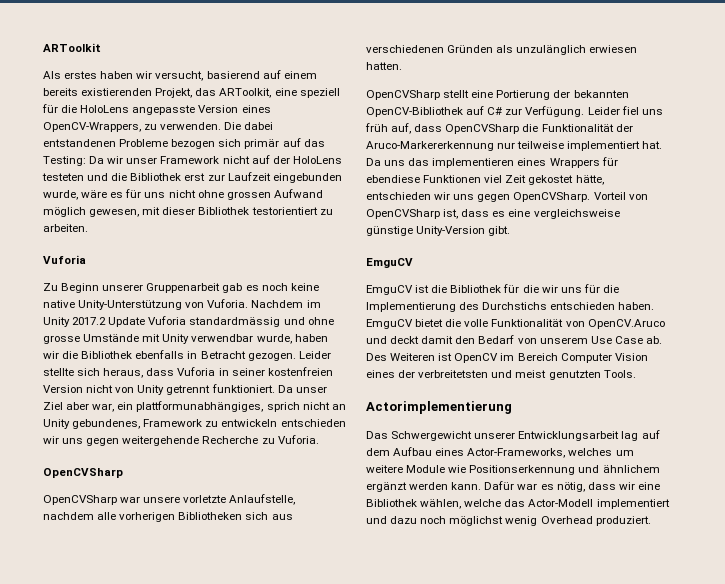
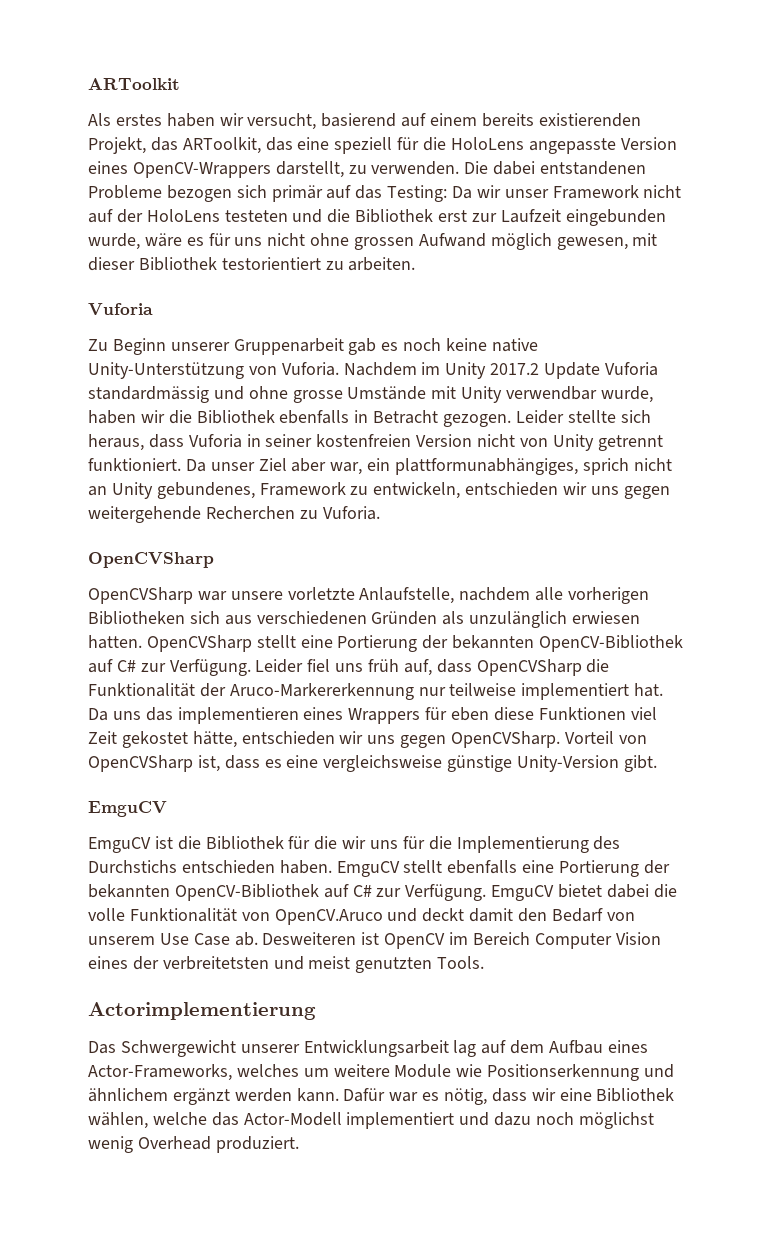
(272, 93) none -> [265,137,293,151] das
[43,122,141,132] OpenCV-Wrappers, -> [132,161,344,178] OpenCV-Wrappers darstellt,
[221,419,278,427] entwickeln -> [373,482,461,499] entwickeln,
[202,436,259,444] Recherche -> [205,506,295,519] Recherchen
(402, 66) // -> (142, 642) none
[366,175,420,183] ebendiese -> [451,707,534,721] eben diese
[415,319,444,327] bietet -> [403,860,670,877] [88,884,649,901] stellt ebenfalls eine Portierung der bekannten OpenCV-Bibliothek auf C# zur Verfügung. EmguCV bietet dabei
[366,353,436,361] Des Weiteren -> [262,932,357,945] Desweiteren

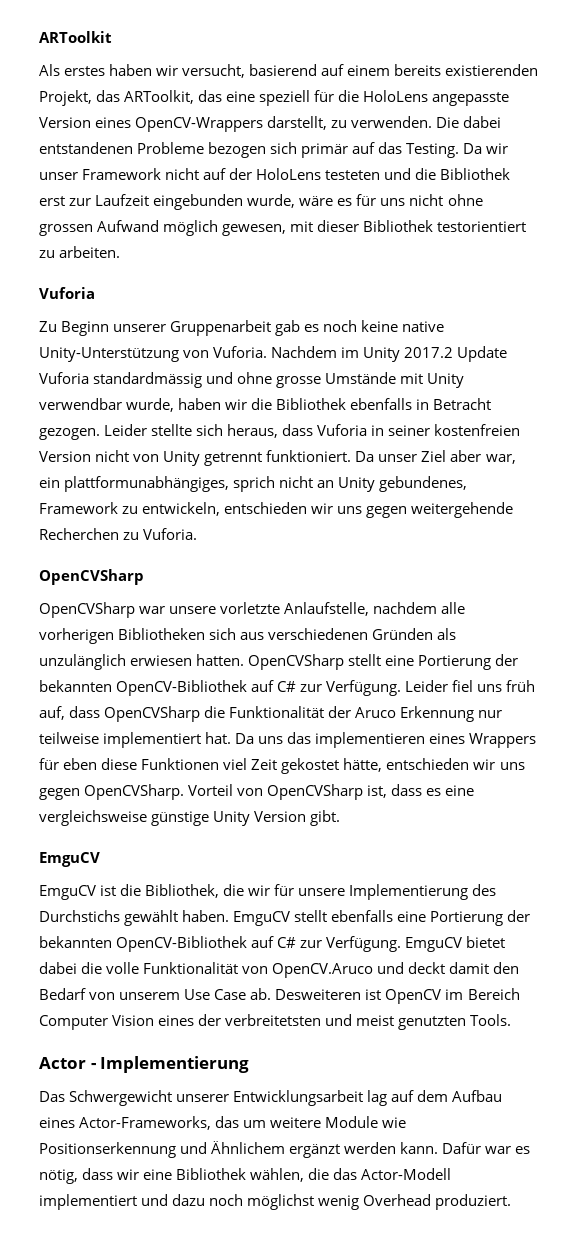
[387,185,448,202] Testing: -> [406,143,460,158] Testing.
[229,683,414,700] Aruco-Markererkennung -> [355,706,475,722] Aruco Erkennung
[517,755,620,772] Unity-Version -> [213,811,307,826] Unity Version
[205,836,452,850] Bibliothek für die wir uns für die -> [145,884,346,898] Bibliothek, die wir für unsere
[181,860,275,874] entschieden -> [124,910,179,926] gewählt
[88,1002,316,1020] Actorimplementierung -> [39,1056,250,1073] Actor - Implementierung
[236,1064,299,1077] welches -> [215,1116,240,1128] das
[88,1088,168,1102] ähnlichem -> [211,1141,286,1154] Ähnlichem
[152,1112,207,1125] welche -> [308,1168,330,1180] die

